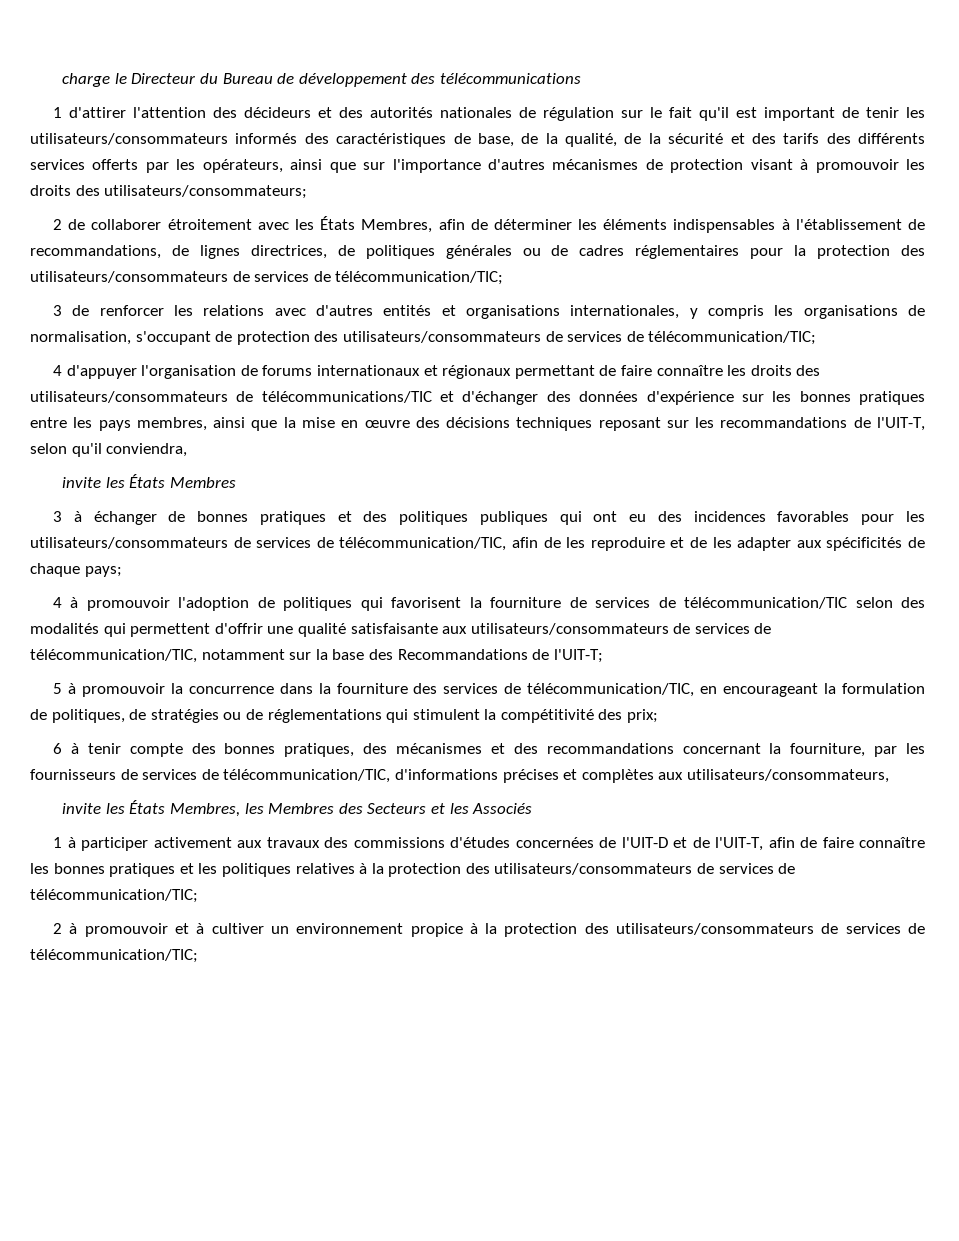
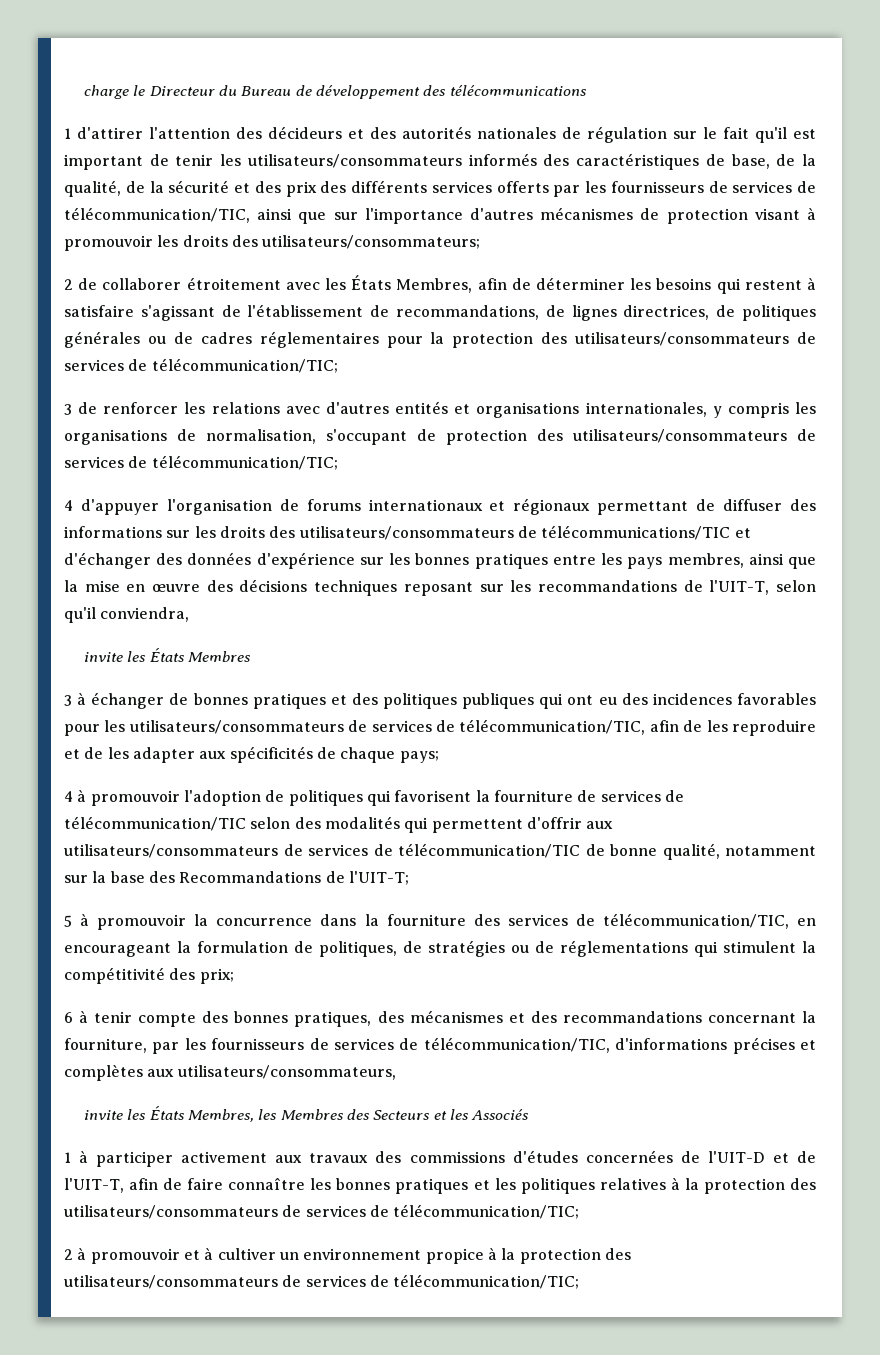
[783,133,820,144] tarifs -> [285,181,317,197] prix
[202,159,283,173] opérateurs, -> [610,181,816,193] [64,207,250,223] fournisseurs de services de télécommunication/TIC,
[603,219,790,233] éléments indispensables à -> [656,277,817,294] [64,305,241,321] besoins qui restent à satisfaire s'agissant de
[620,365,723,376] faire connaître -> [723,499,816,511] [64,526,191,538] diffuser des informations sur
[267,623,438,637] une qualité satisfaisante -> (582, 823) none
[30,649,197,663] télécommunication/TIC, -> [398,843,720,860] télécommunication/TIC de bonne qualité,

